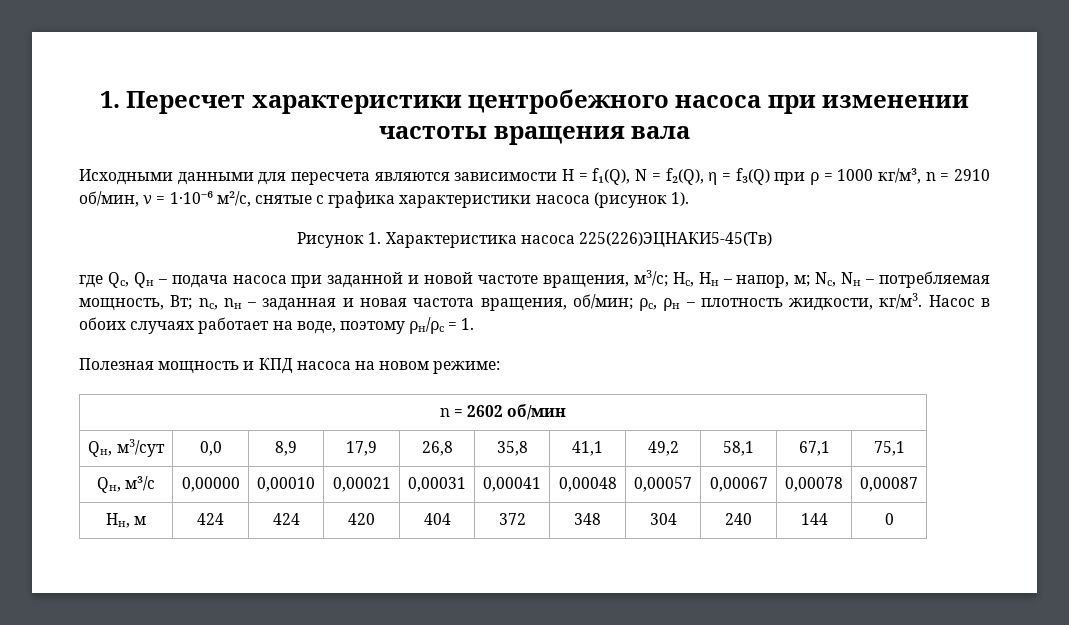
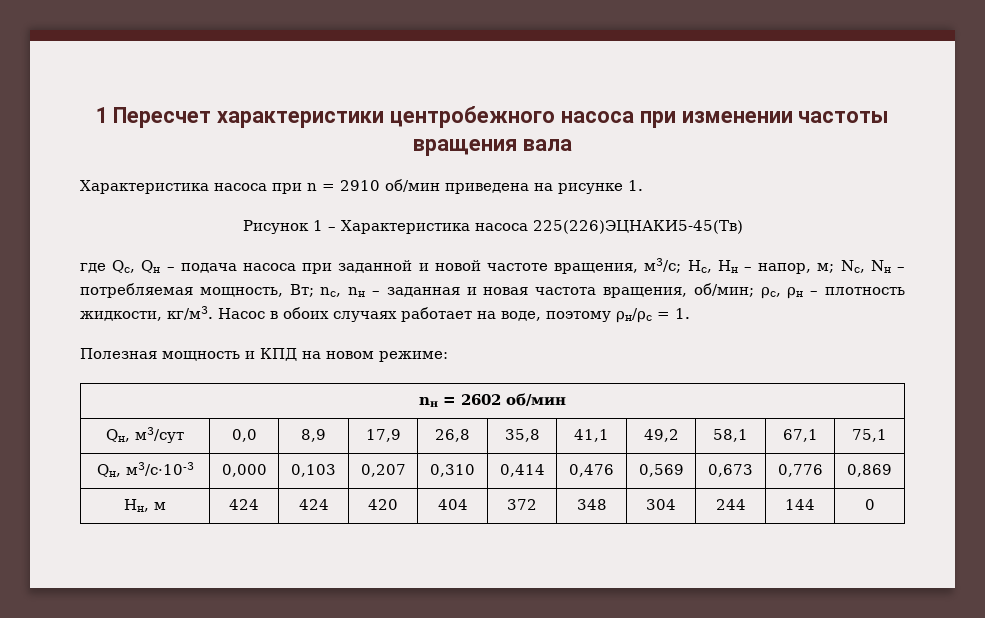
[99,91,120,108] 1. -> [95,107,108,123] 1
[79,168,990,185] [79,191,690,208] Исходными данными для пересчета являются зависимости H = f₁(Q), N = f₂(Q), η = f₃(Q) при ρ = 1000 кг/м³, n = 2910 об/мин, ν = 1·10⁻⁶ м²/с, снятые с графика характеристики насоса (рисунок 1). -> [80,179,643,194] Характеристика насоса при n = 2910 об/мин приведена на рисунке 1.
[368,232,382,244] 1. -> [312,220,336,231] 1 –
[296,361,351,370] насоса -> (297, 354) none
[439,408,450,417] n -> [419,397,438,407] nн
[125,476,156,491] [181,477,240,492] [257,477,315,492] [332,477,391,492] [408,477,466,492] [483,477,541,492] [558,477,617,492] [634,477,692,492] [709,477,768,492] [785,477,843,492] [860,477,918,492] м³/с | 0,00000 | 0,00010 | 0,00021 | 0,00031 | 0,00041 | 0,00048 | 0,00057 | 0,00067 | 0,00078 | 0,00087 -> [125,462,194,476] [221,464,267,477] [291,464,336,477] [360,464,406,477] [430,464,475,477] [499,464,545,477] [569,464,614,477] [638,464,684,477] [708,464,753,477] [777,464,823,477] [847,464,892,477] м3/с·10-3 | 0,000 | 0,103 | 0,207 | 0,310 | 0,414 | 0,476 | 0,569 | 0,673 | 0,776 | 0,869
[725,513,752,525] 240 -> [715,499,746,510] 244

